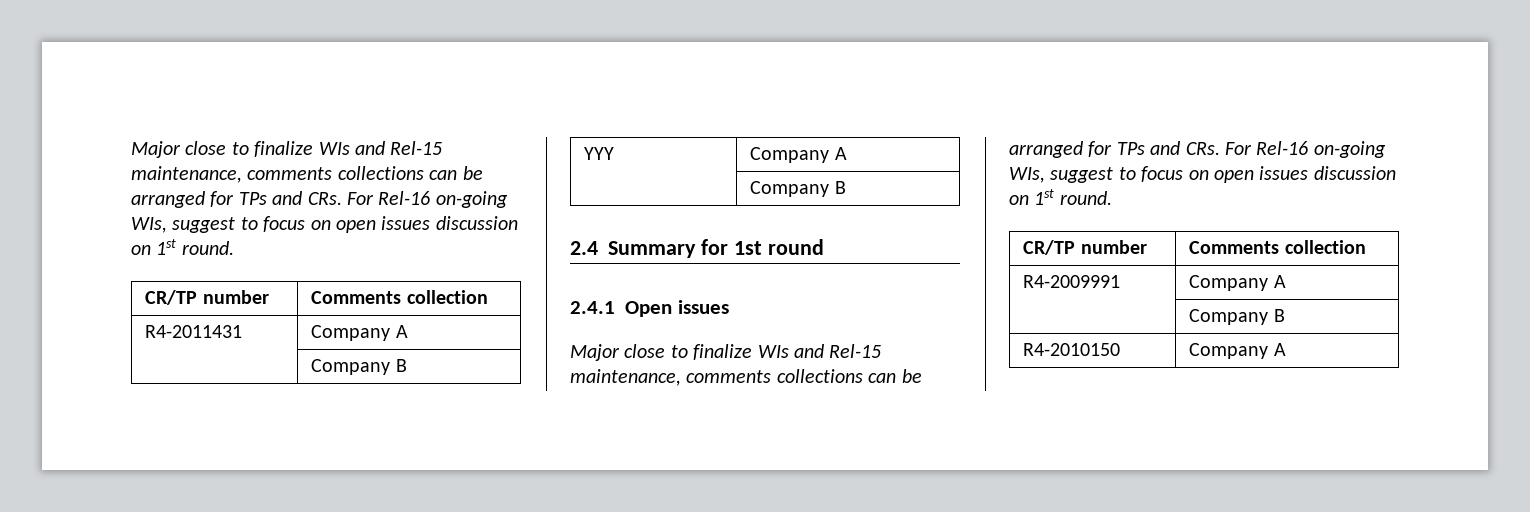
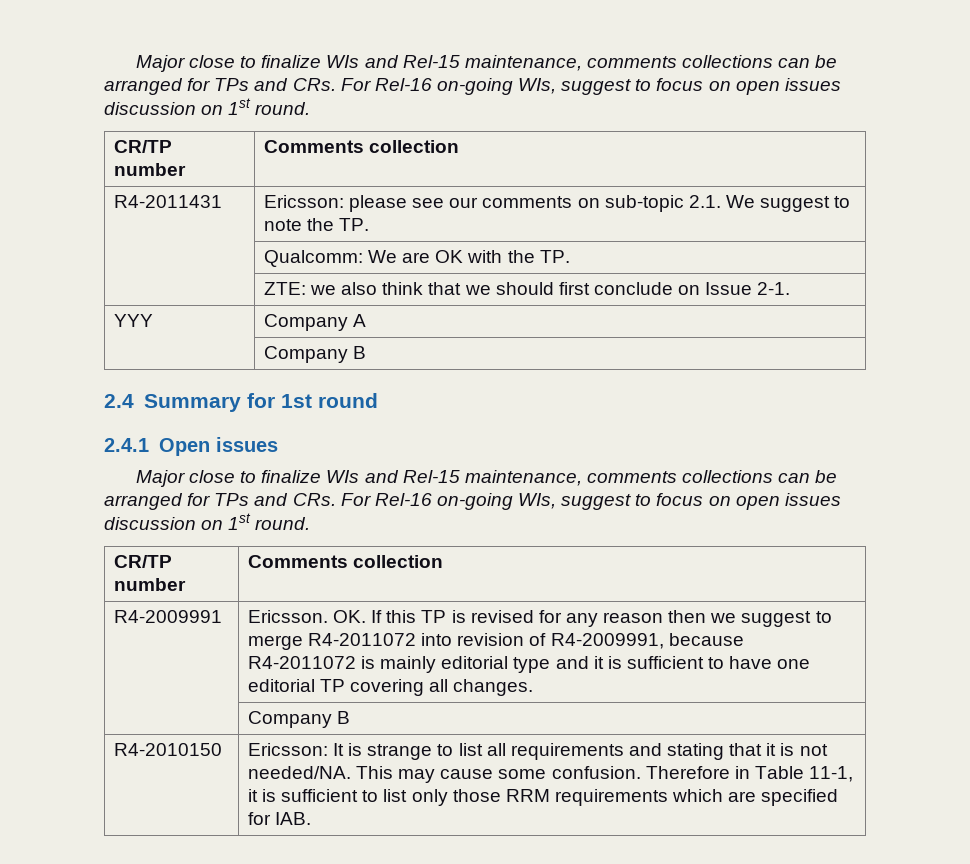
[311,325,408,341] [311,359,407,375] Company A // | Company B -> [263,195,851,212] [263,218,370,231] [263,250,570,267] [263,282,791,295] Ericsson: please see our comments on sub-topic 2.1. We suggest to note the TP. // | Qualcomm: We are OK with the TP. // | ZTE: we also think that we should first conclude on Issue 2-1.
[1189,275,1286,291] [1189,309,1285,325] [1023,343,1121,356] [1189,343,1286,359] Company A // | Company B // R4-2010150 | Company A -> [247,610,832,627] [247,633,744,650] [247,656,811,673] [247,679,534,696] [247,711,350,728] [113,743,222,756] [247,743,828,760] [247,766,854,783] [247,789,839,806] [247,812,311,825] Ericsson. OK. If this TP is revised for any reason then we suggest to merge R4-2011072 into revision of R4-2009991, because R4-2011072 is mainly editorial type and it is sufficient to have one editorial TP covering all changes. // | Company B // R4-2010150 | Ericsson: It is strange to list all requirements and stating that it is not needed/NA. This may cause some confusion. Therefore in Table 11-1, it is sufficient to list only those RRM requirements which are specified for IAB.

